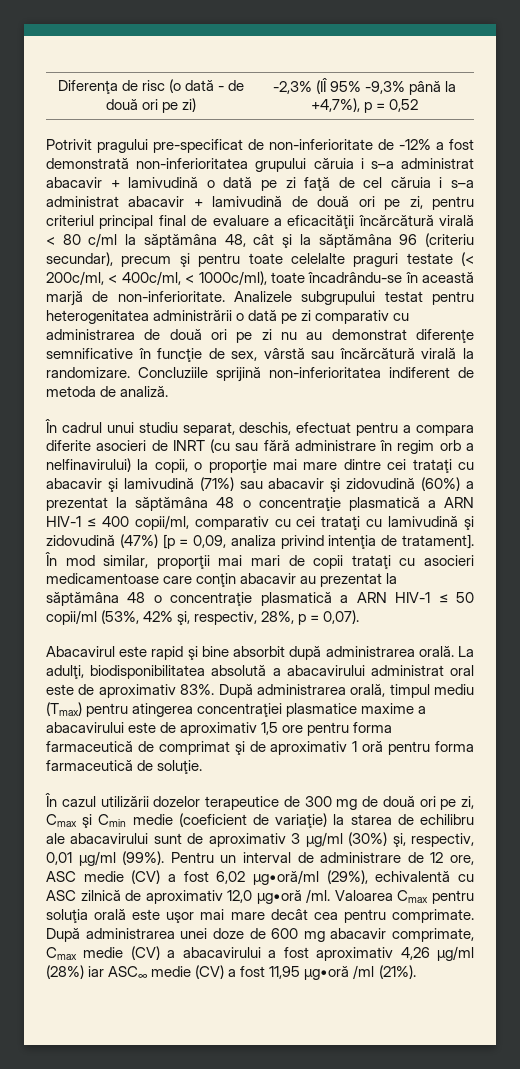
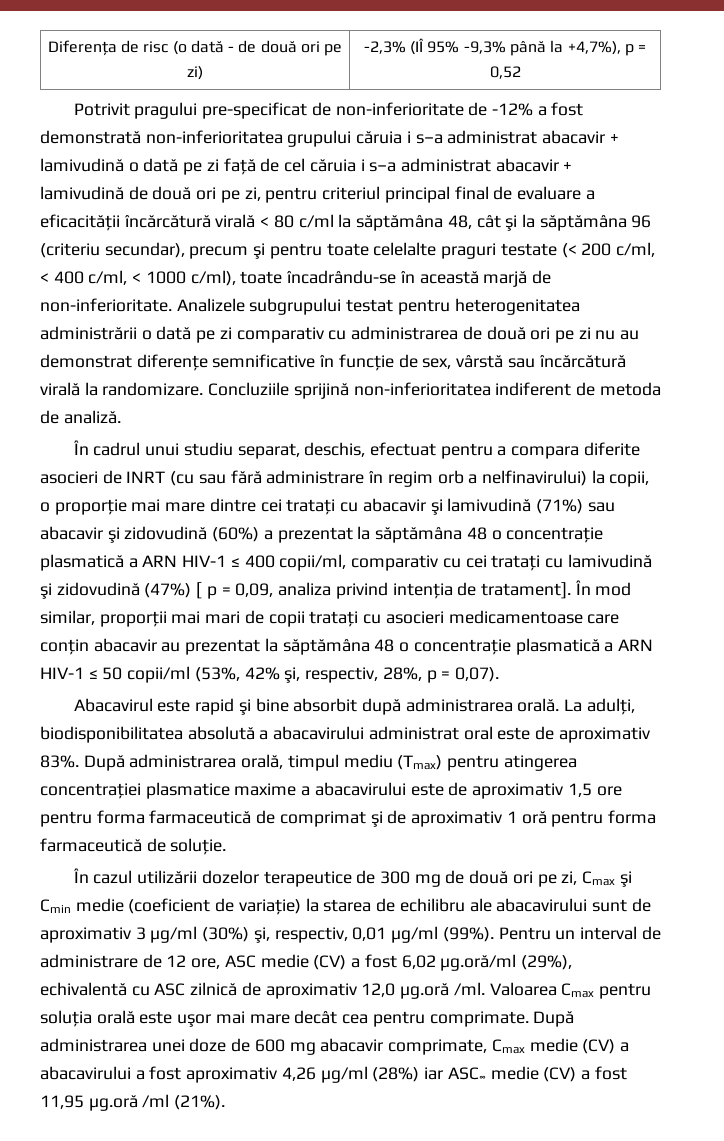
[46,271,267,285] 200c/ml, < 400c/ml, < 1000c/ml), -> [581,242,655,257] [40,270,236,286] 200 c/ml, < 400 c/ml, < 1000 c/ml),
[162,534,175,549] [p -> [196,582,217,599] [ p
[252,870,319,885] μg•oră/ml -> [440,954,517,971] μg.oră/ml
[256,890,302,904] μg•oră -> [400,983,450,999] μg.oră
[304,966,350,980] μg•oră -> [88,1095,138,1111] μg.oră

